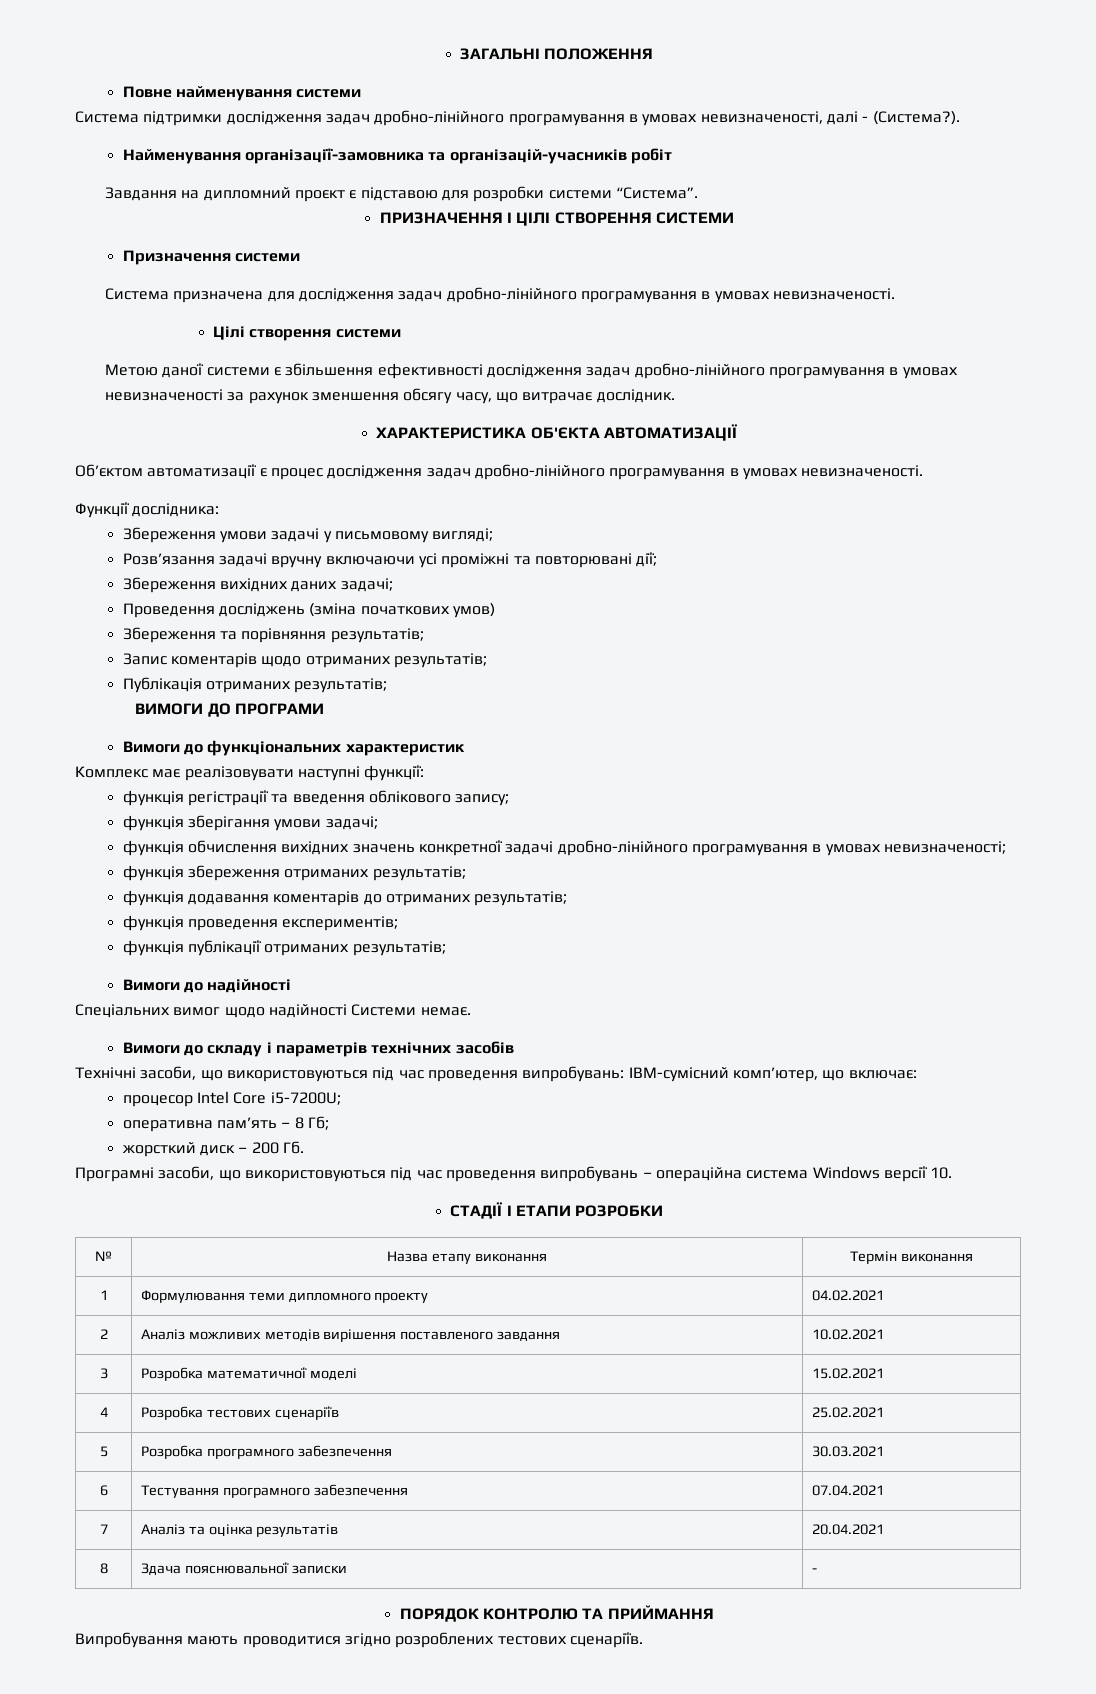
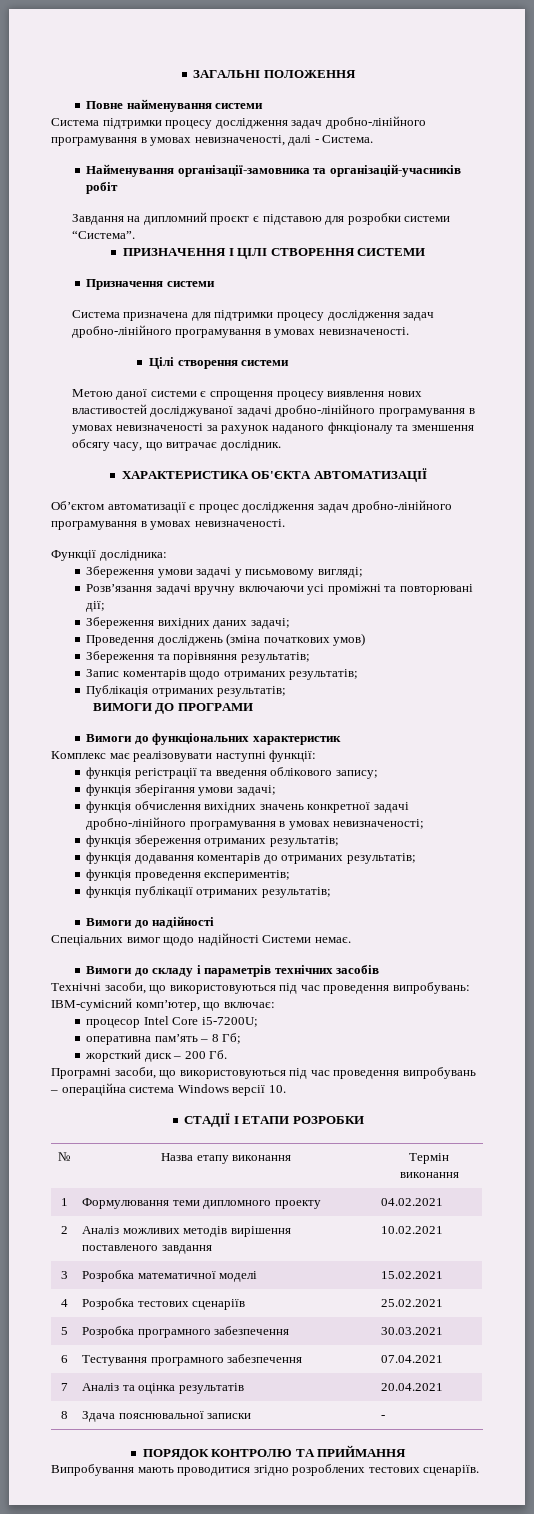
(223, 118) none -> [165,120,213,129] процесу
[872,111,960,125] (Система?). -> [322,135,374,143] Система.
(295, 296) none -> [214,310,324,321] підтримки процесу
[285,363,631,379] збільшення ефективності дослідження задач -> [209,391,422,400] [71,404,272,417] спрощення процесу виявлення нових властивостей досліджуваної задачі
(309, 398) none -> [271,422,409,434] наданого фнкціоналу та

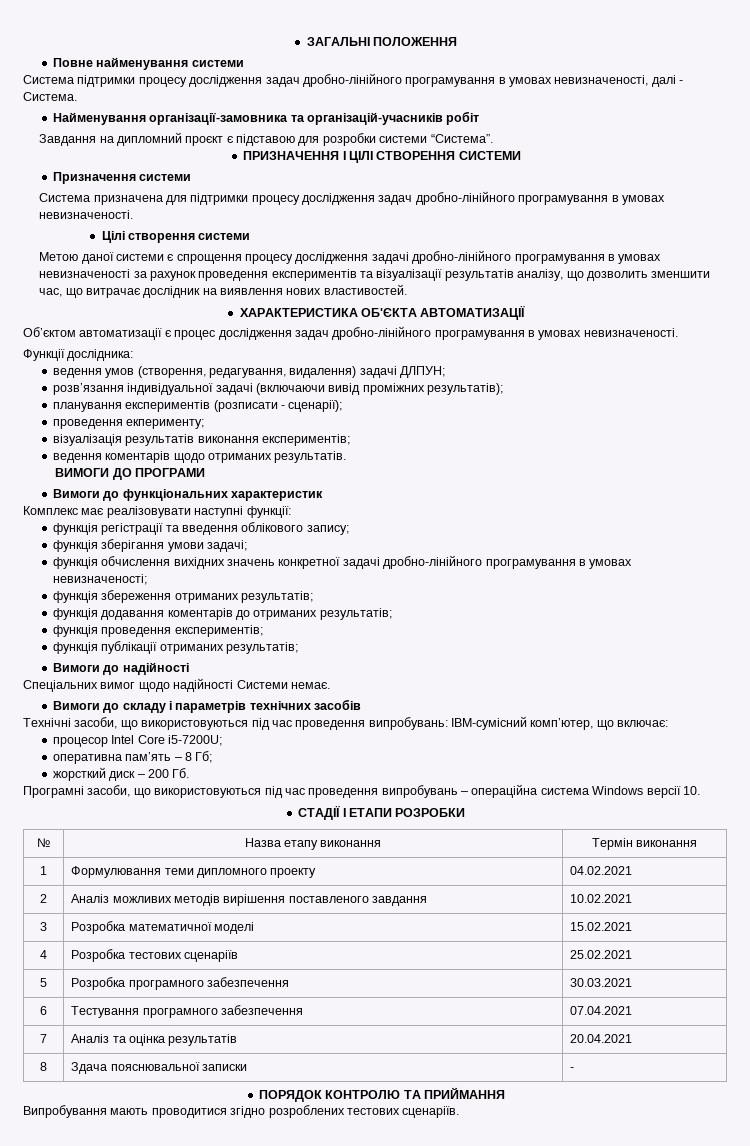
[327,391,422,397] [71,404,234,417] виявлення нових властивостей досліджуваної -> [295,252,369,264] дослідження
[271,422,474,434] [71,439,281,451] наданого фнкціоналу та зменшення обсягу часу, що витрачає дослідник. -> [198,269,711,281] [39,284,407,298] проведення експериментів та візуалізації результатів аналізу, що дозволить зменшити час, що витрачає дослідник на виявлення нових властивостей.
[86,566,363,578] [86,584,473,595] [86,601,106,612] [86,617,290,629] [86,633,366,646] [86,651,310,663] [86,669,359,680] [86,685,287,697] Збереження умови задачі у письмовому вигляді; // Розв’язання задачі вручну включаючи усі проміжні та повторювані дії; // Збереження вихідних даних задачі; // Проведення досліджень (зміна початкових умов) // Збереження та порівняння результатів; // Запис коментарів щодо отриманих результатів; // Публікація отриманих результатів; -> [52,366,446,378] [52,383,504,395] [52,400,343,412] [52,419,205,429] [52,434,351,446] [52,451,347,463] ведення умов (створення, редагування, видалення) задачі ДЛПУН; // розв’язання індивідуальної задачі (включаючи вивід проміжних результатів); // планування експериментів (розписати - сценарії); // проведення екперименту; // візуалізація результатів виконання експериментів; // ведення коментарів щодо отриманих результатів.

